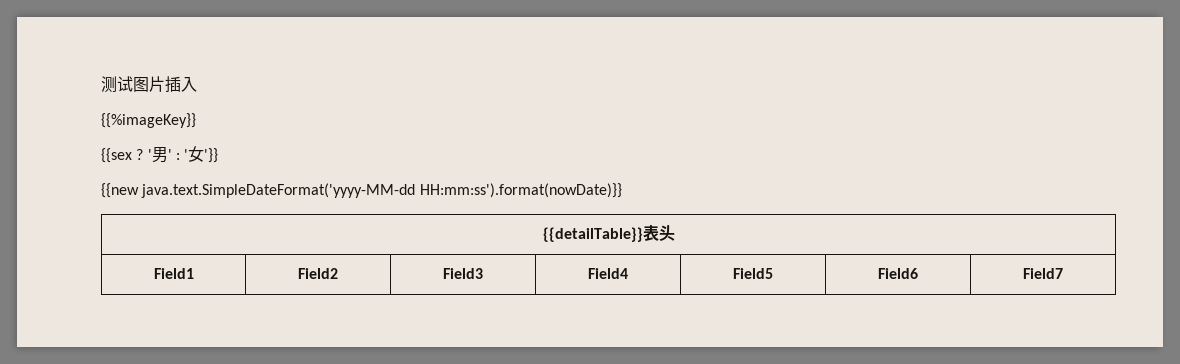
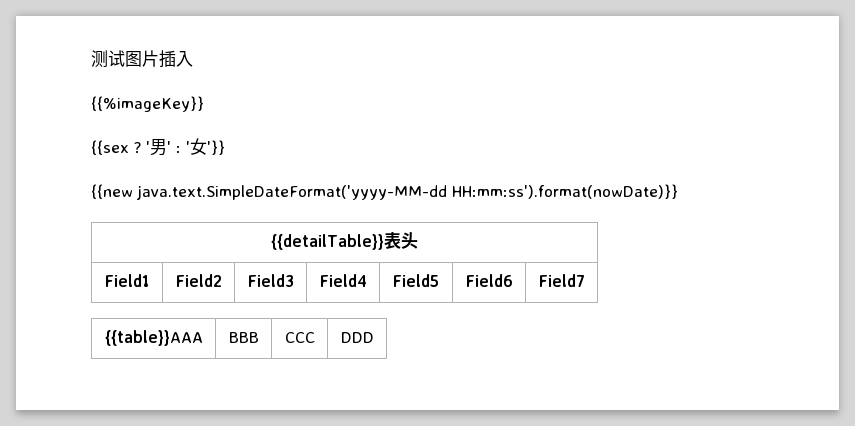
(1063, 273) none -> [104,330,203,346] [228,332,259,343] [284,332,315,343] [340,332,374,343] // {{table}}AAA | BBB | CCC | DDD

